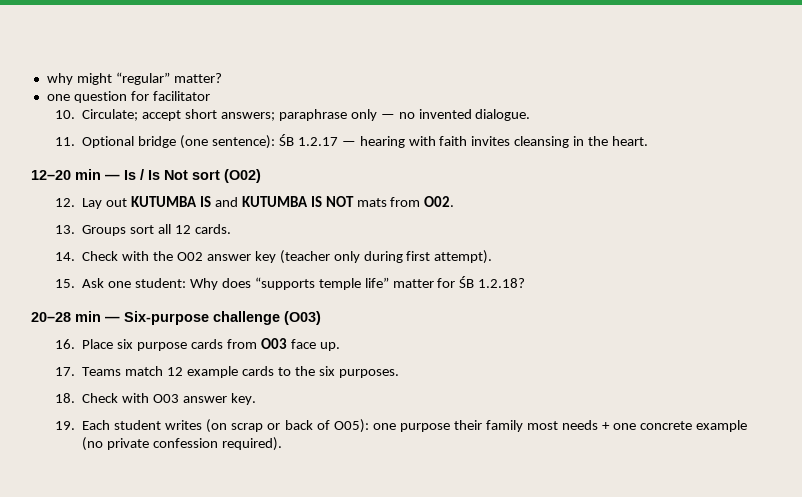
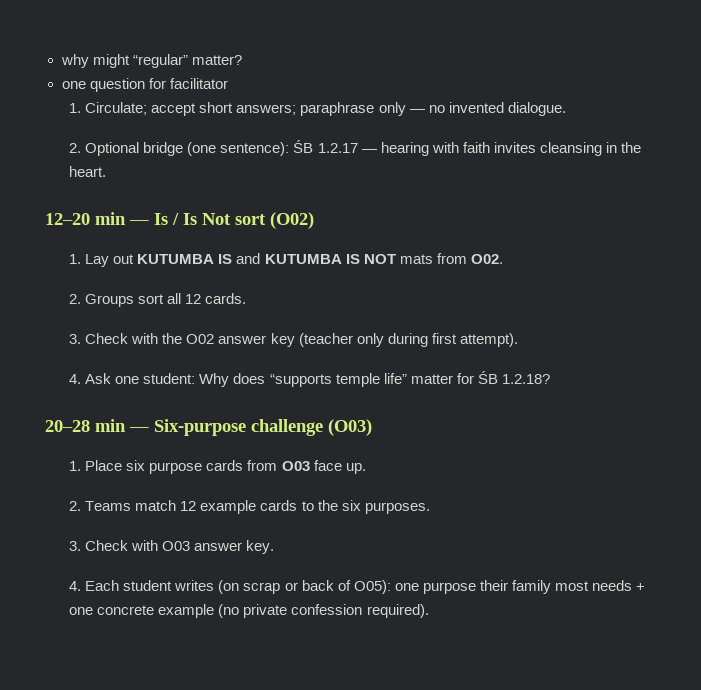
[54,110,75,119] 10. -> [69,103,82,113] 1.
[54,137,75,146] 11. -> [69,143,82,153] 2.
[54,198,75,207] 12. -> [69,254,82,264] 1.
[54,225,75,234] 13. -> [69,294,82,304] 2.
[54,252,75,261] 14. -> [69,334,82,344] 3.
[54,279,75,288] 15. -> [69,374,82,384] 4.
[54,339,75,349] 16. -> [69,461,82,471] 1.
[54,367,75,376] 17. -> [69,501,82,511] 2.
[54,393,75,403] 18. -> [69,541,82,551] 3.
[54,421,75,430] 19. -> [69,581,82,591] 4.

